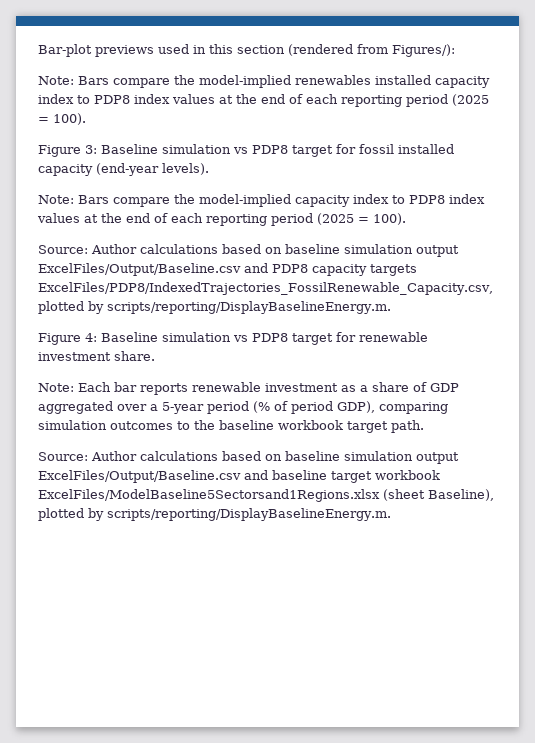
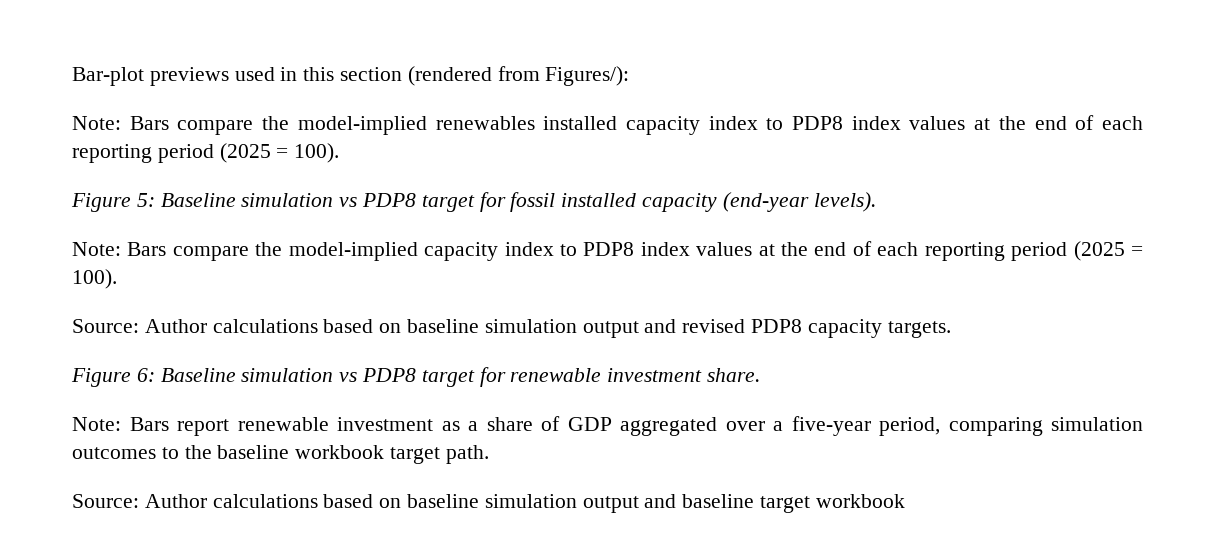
[85,145,97,154] 3: -> [136,193,155,207] 5:
[38,263,417,276] [38,282,493,295] [38,301,391,314] [38,333,97,345] ExcelFiles/Output/Baseline.csv and PDP8 capacity targets ExcelFiles/PDP8/IndexedTrajectories_FossilRenewable_Capacity.csv, plotted by scripts/reporting/DisplayBaselineEnergy.m. // Figure 4: -> [644,319,951,338] [71,368,155,387] and revised PDP8 capacity targets. // Figure 6:
[78,382,188,395] Each bar reports -> [129,417,229,436] Bars report
[162,401,375,414] 5-year period (% of period GDP), -> [791,416,940,436] five-year period,
[38,470,241,483] ExcelFiles/Output/Baseline.csv -> (639, 504) none
[38,489,494,502] [38,508,391,521] ExcelFiles/ModelBaseline5Sectorsand1Regions.xlsx (sheet Baseline), plotted by scripts/reporting/DisplayBaselineEnergy.m. -> (905, 501) none

